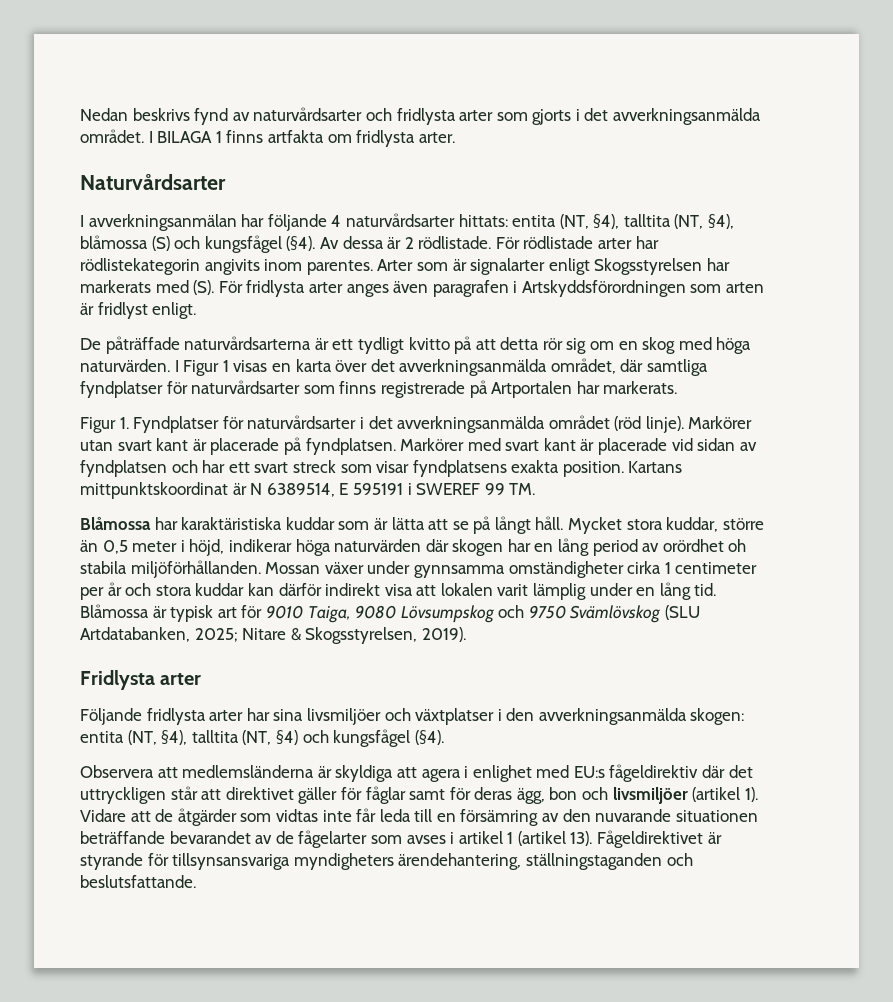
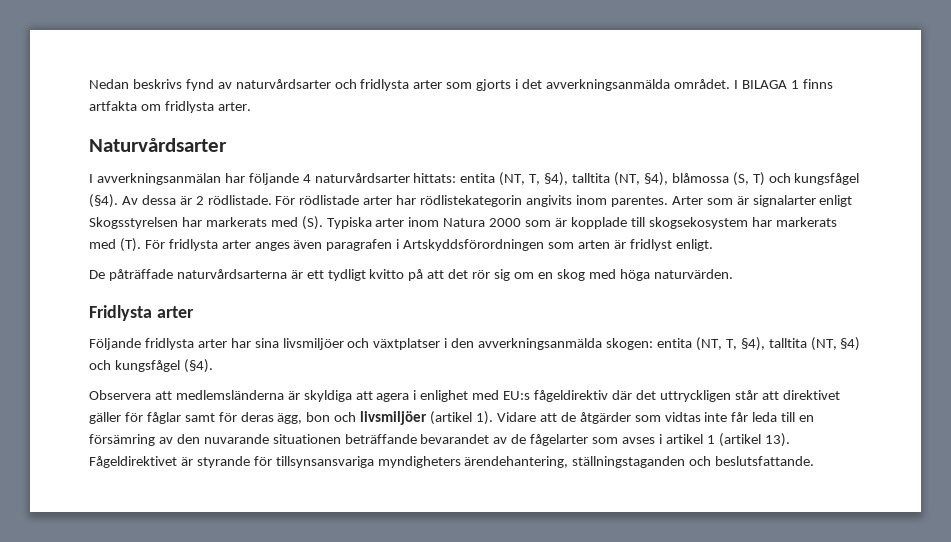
(589, 221) none -> [529,174,541,185] T,
[151,236,170,251] (S) -> [732,172,765,186] (S, T)
(215, 287) none -> [326,217,837,229] [89,238,141,252] Typiska arter inom Natura 2000 som är kopplade till skogsekosystem har markerats med (T).
[500,337,540,350] detta -> [448,269,469,279] det
[174,358,709,376] [80,380,678,398] [80,415,753,433] [80,437,757,455] [80,460,683,477] [80,482,536,499] [80,516,764,534] [80,538,747,556] [80,560,758,578] [80,582,717,600] [80,604,701,623] [80,627,466,644] I Figur 1 visas en karta över det avverkningsanmälda området, där samtliga fyndplatser för naturvårdsarter som finns registrerade på Artportalen har markerats. // Figur 1. Fyndplatser för naturvårdsarter i det avverkningsanmälda området (röd linje). Markörer utan svart kant är placerade på fyndplatsen. Markörer med svart kant är placerade vid sidan av fyndplatsen och har ett svart streck som visar fyndplatsens exakta position. Kartans mittpunktskoordinat är N 6389514, E 595191 i SWEREF 99 TM. // Blåmossa har karaktäristiska kuddar som är lätta att se på långt håll. Mycket stora kuddar, större än 0,5 meter i höjd, indikerar höga naturvärden där skogen har en lång period av orördhet oh stabila miljöförhållanden. Mossan växer under gynnsamma omständigheter cirka 1 centimeter per år och stora kuddar kan därför indirekt visa att lokalen varit lämplig under en lång tid. Blåmossa är typisk art för 9010 Taiga, 9080 Lövsumpskog och 9750 Svämlövskog (SLU Artdatabanken, 2025; Nitare & Skogsstyrelsen, 2019). -> (733, 274) none
(157, 737) none -> [725,339,737,350] T,

